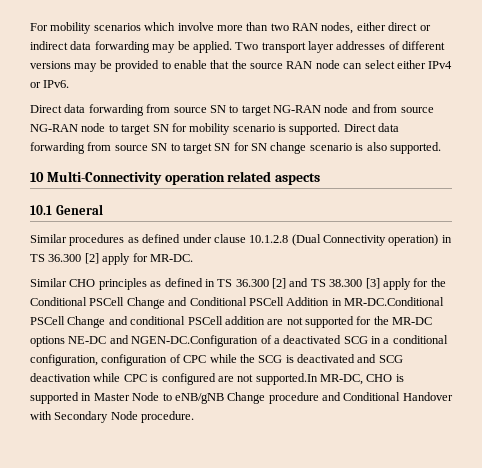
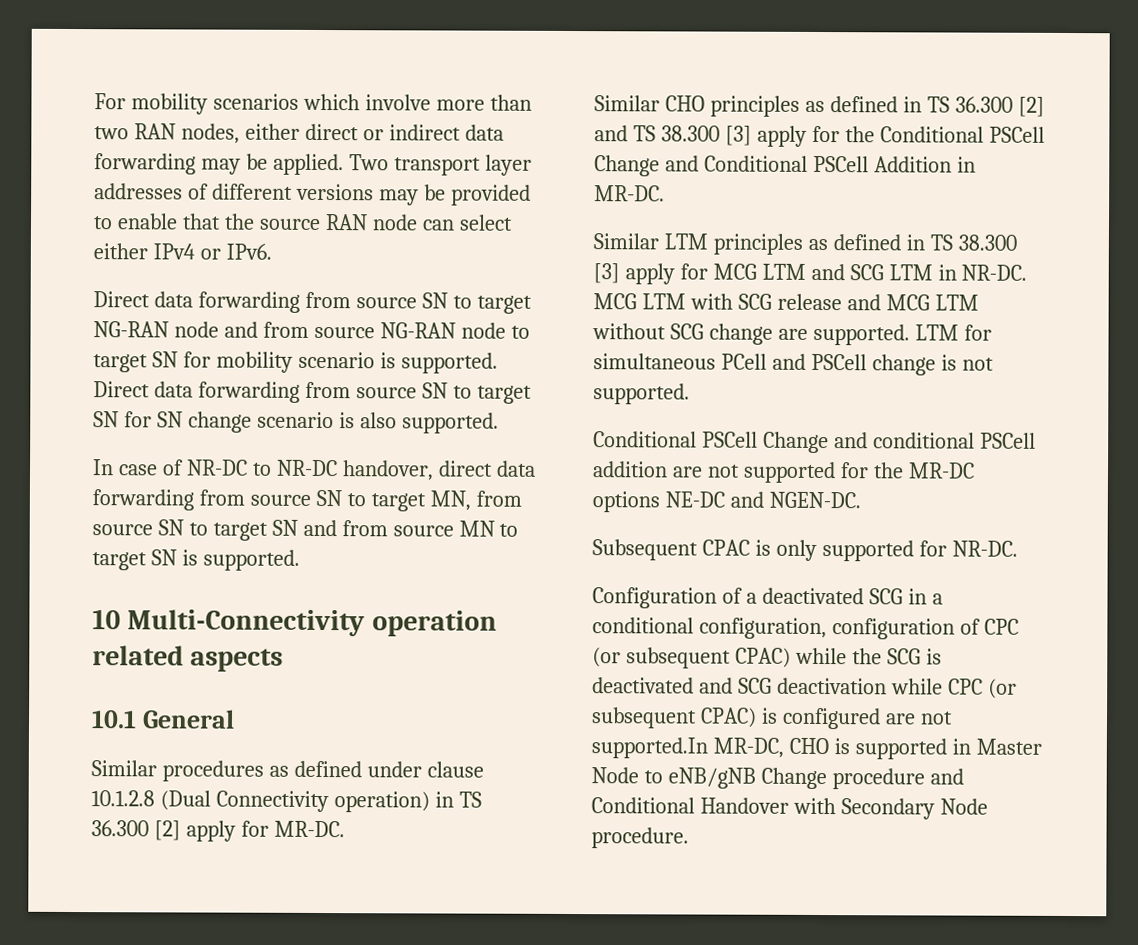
(441, 148) none -> [92,459,536,481] [92,489,522,512] [92,519,519,541] [92,549,300,571] // In case of NR-DC to NR-DC handover, direct data forwarding from source SN to target MN, from source SN to target SN and from source MN to target SN is supported.
[344,297,444,306] MR-DC.Conditional -> [594,185,665,202] [593,233,1017,255] [593,263,1028,285] [593,293,979,311] [592,323,992,346] [593,353,994,376] [593,383,690,405] [593,431,697,448] MR-DC. // Similar LTM principles as defined in TS 38.300 [3] apply for MCG LTM and SCG LTM in NR-DC. MCG LTM with SCG release and MCG LTM without SCG change are supported. LTM for simultaneous PCell and PSCell change is not supported. // Conditional
[131,335,259,347] NGEN-DC.Configuration -> [768,491,861,509] [592,539,1018,562] [592,587,717,609] NGEN-DC. // Subsequent CPAC is only supported for NR-DC. // Configuration
(207, 359) none -> [592,647,791,669] (or subsequent CPAC)
(147, 378) none -> [987,678,1017,699] [591,707,757,729] (or subsequent CPAC)

